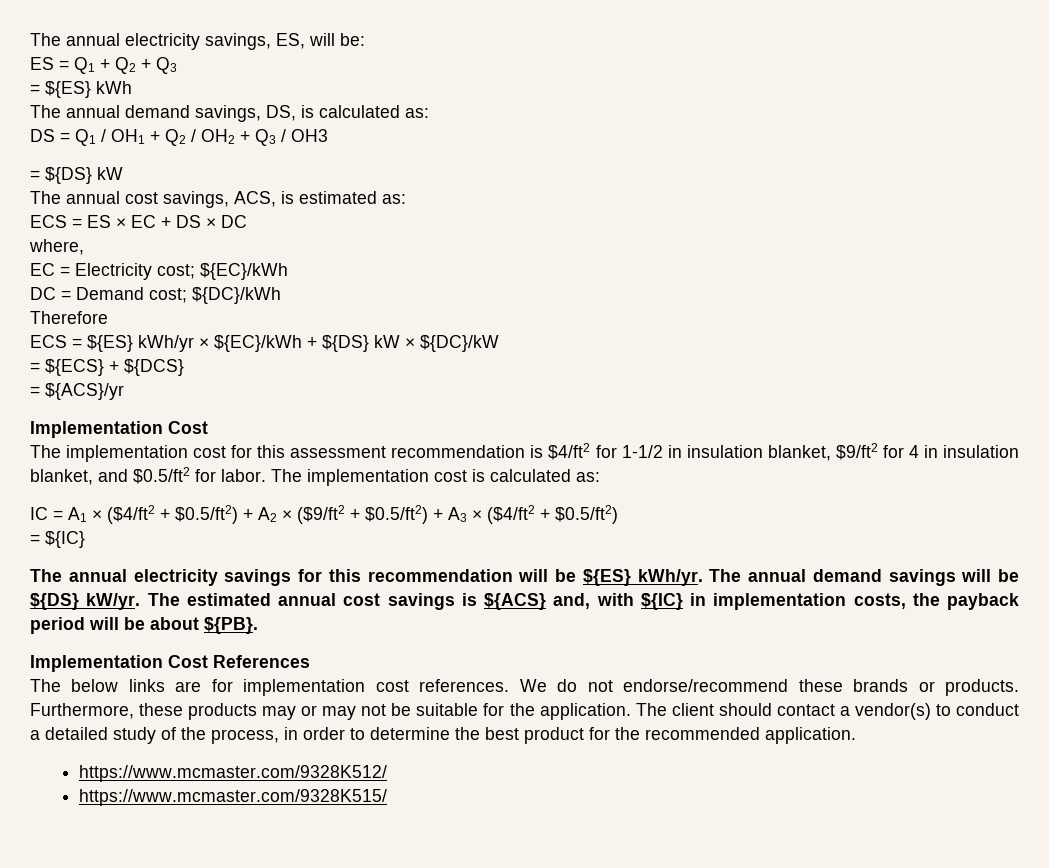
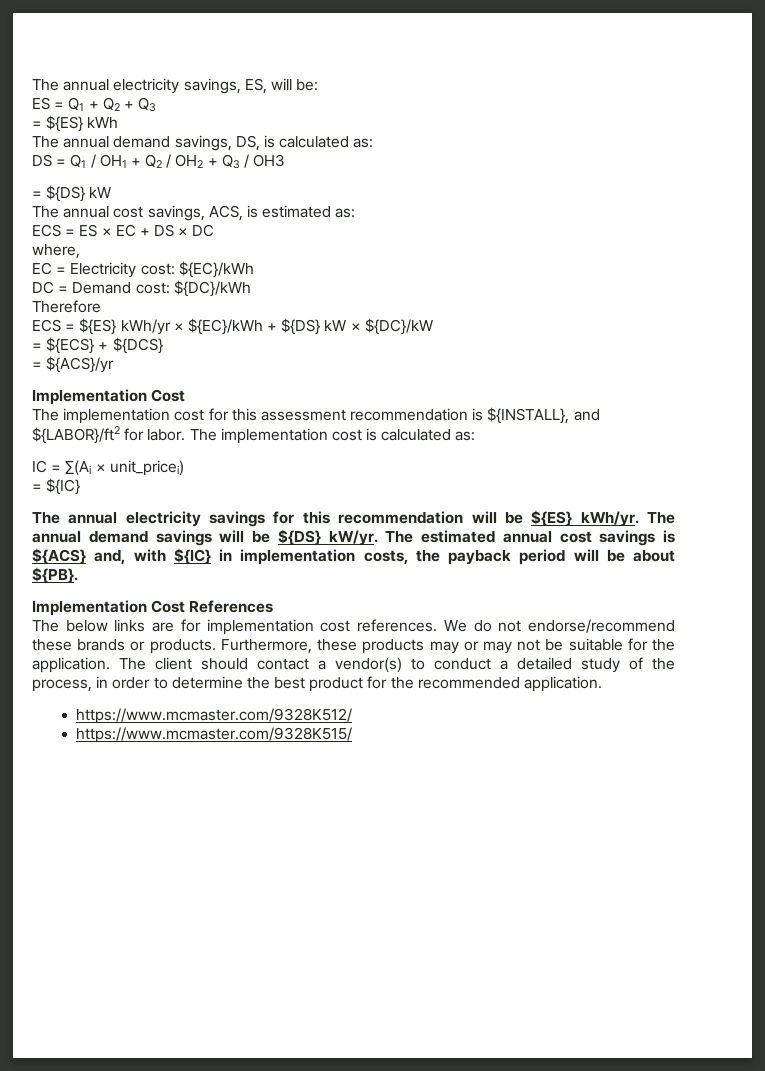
[157,264,195,279] cost; -> [140,263,175,275] cost:
[149,288,187,303] cost; -> [135,282,170,294] cost:
[548,443,1019,461] [30,467,190,485] $4/ft2 for 1-1/2 in insulation blanket, $9/ft2 for 4 in insulation blanket, and $0.5/ft2 -> [487,407,600,424] [32,426,120,444] ${INSTALL}, and ${LABOR}/ft2
[68,505,618,524] A1 × ($4/ft2 + $0.5/ft2) + A2 × ($9/ft2 + $0.5/ft2) + A3 × ($4/ft2 + $0.5/ft2) -> [65,460,184,476] ∑(Ai × unit_pricei)

